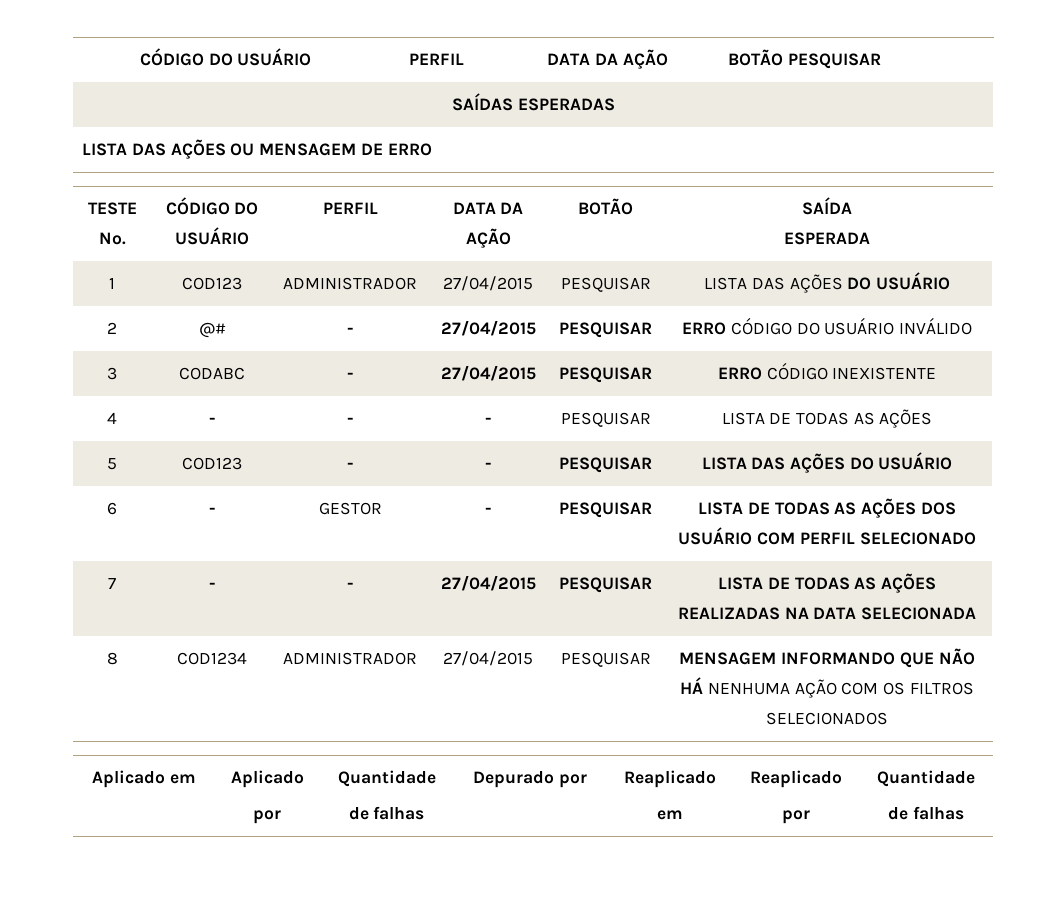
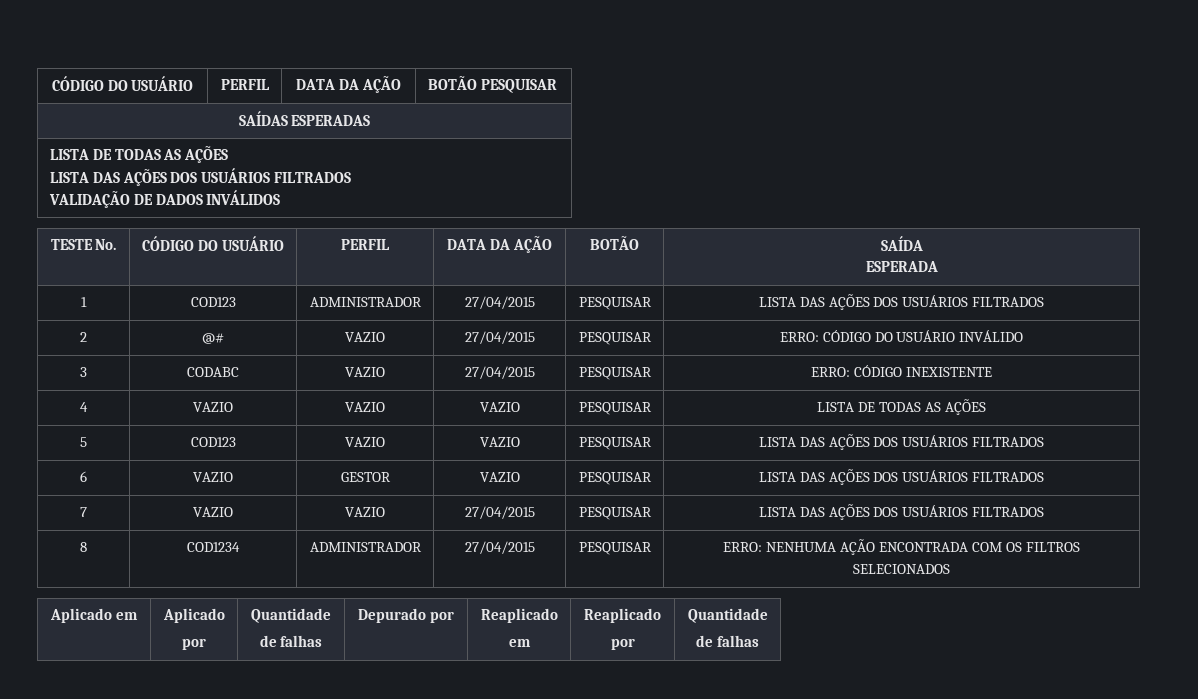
[131,139,432,160] DAS AÇÕES OU MENSAGEM DE ERRO -> [92,146,229,163] [49,168,352,186] [48,190,281,208] DE TODAS AS AÇÕES // LISTA DAS AÇÕES DOS USUÁRIOS FILTRADOS // VALIDAÇÃO DE DADOS INVÁLIDOS
[847,272,950,290] DO USUÁRIO -> [873,295,1045,307] DOS USUÁRIOS FILTRADOS
[346,327,354,334] [440,320,536,336] [559,322,652,338] [682,322,727,335] - | 27/04/2015 | PESQUISAR | ERRO -> [345,332,385,342] [464,331,535,344] [578,332,652,345] [779,332,819,342] VAZIO | 27/04/2015 | PESQUISAR | ERRO:
[346,372,354,379] [440,365,536,381] [559,367,652,383] [717,367,762,380] - | 27/04/2015 | PESQUISAR | ERRO -> [345,367,385,377] [464,366,535,379] [578,367,652,380] [811,367,851,377] VAZIO | 27/04/2015 | PESQUISAR | ERRO:
[208,417,216,424] [346,417,354,424] [484,417,492,424] - | - | - -> [193,402,233,412] [345,402,385,412] [479,402,520,412] VAZIO | VAZIO | VAZIO
[346,462,354,469] [484,462,492,469] [559,457,652,473] [701,452,953,474] - | - | PESQUISAR | LISTA DAS AÇÕES DO USUÁRIO -> [345,437,385,447] [479,437,520,447] [578,437,652,450] [758,434,1045,450] VAZIO | VAZIO | PESQUISAR | LISTA DAS AÇÕES DOS USUÁRIOS FILTRADOS
[208,507,216,514] - -> [193,472,233,482] VAZIO
[484,507,492,514] [559,502,652,518] [698,498,956,519] [678,527,976,545] - | PESQUISAR | LISTA DE TODAS AS AÇÕES DOS USUÁRIO COM PERFIL SELECIONADO -> [479,472,520,482] [578,472,652,485] [758,469,1045,485] VAZIO | PESQUISAR | LISTA DAS AÇÕES DOS USUÁRIOS FILTRADOS
[208,582,216,589] [346,582,354,589] [440,575,536,591] [559,577,652,593] [718,573,936,594] [677,607,977,620] - | - | 27/04/2015 | PESQUISAR | LISTA DE TODAS AS AÇÕES REALIZADAS NA DATA SELECIONADA -> [193,507,233,517] [345,507,385,517] [464,506,535,519] [578,507,652,520] [758,504,1045,520] VAZIO | VAZIO | 27/04/2015 | PESQUISAR | LISTA DAS AÇÕES DOS USUÁRIOS FILTRADOS
[679,648,975,668] [680,677,704,694] MENSAGEM INFORMANDO QUE NÃO HÁ -> [723,542,763,552] ERRO:
(837, 688) none -> [878,542,968,552] ENCONTRADA

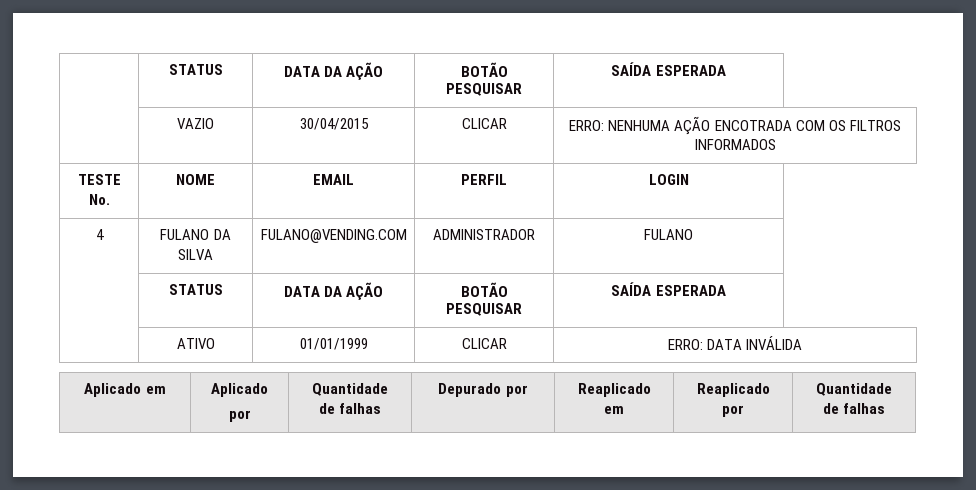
[51,76,194,91] [220,79,270,90] [296,76,401,93] [427,76,557,93] [238,111,371,126] [49,146,229,163] [49,168,352,186] [48,190,281,208] [50,239,117,250] [142,236,284,251] [341,239,390,250] [447,236,552,253] [590,236,639,250] [880,236,923,251] [865,261,938,272] [81,297,87,307] [190,297,236,307] [309,297,422,307] [464,296,535,309] [578,297,652,310] [758,294,1045,310] [80,332,87,342] [202,333,224,344] [345,332,385,342] [464,331,535,344] [578,332,652,345] [779,330,1024,342] [80,367,87,377] [187,367,239,377] [345,367,385,377] [464,366,535,379] [578,367,652,380] [811,365,992,377] [80,402,88,412] [193,402,233,412] [345,402,385,412] [479,402,520,412] [578,402,652,415] [817,399,986,415] [80,437,87,447] [190,437,236,447] [345,437,385,447] [479,437,520,447] [578,437,652,450] [758,434,1045,450] [80,471,87,482] [193,472,233,482] [340,472,391,482] [479,472,520,482] [578,472,652,485] [758,469,1045,485] [80,507,87,517] [193,507,233,517] [345,507,385,517] [464,506,535,519] [578,507,652,520] [758,504,1045,520] [80,542,87,552] [187,542,240,552] [309,542,422,552] [464,541,535,554] [578,542,652,555] [723,539,1080,555] [853,564,950,574] CÓDIGO DO USUÁRIO | PERFIL | DATA DA AÇÃO | BOTÃO PESQUISAR // SAÍDAS ESPERADAS // LISTA DE TODAS AS AÇÕES // LISTA DAS AÇÕES DOS USUÁRIOS FILTRADOS // VALIDAÇÃO DE DADOS INVÁLIDOS // TESTE No. | CÓDIGO DO USUÁRIO | PERFIL | DATA DA AÇÃO | BOTÃO | SAÍDA // ESPERADA // 1 | COD123 | ADMINISTRADOR | 27/04/2015 | PESQUISAR | LISTA DAS AÇÕES DOS USUÁRIOS FILTRADOS // 2 | @# | VAZIO | 27/04/2015 | PESQUISAR | ERRO: CÓDIGO DO USUÁRIO INVÁLIDO // 3 | CODABC | VAZIO | 27/04/2015 | PESQUISAR | ERRO: CÓDIGO INEXISTENTE // 4 | VAZIO | VAZIO | VAZIO | PESQUISAR | LISTA DE TODAS AS AÇÕES // 5 | COD123 | VAZIO | VAZIO | PESQUISAR | LISTA DAS AÇÕES DOS USUÁRIOS FILTRADOS // 6 | VAZIO | GESTOR | VAZIO | PESQUISAR | LISTA DAS AÇÕES DOS USUÁRIOS FILTRADOS // 7 | VAZIO | VAZIO | 27/04/2015 | PESQUISAR | LISTA DAS AÇÕES DOS USUÁRIOS FILTRADOS // 8 | COD1234 | ADMINISTRADOR | 27/04/2015 | PESQUISAR | ERRO: NENHUMA AÇÃO ENCONTRADA COM OS FILTROS SELECIONADOS -> [168,64,223,75] [283,62,384,80] [460,62,508,77] [446,83,522,96] [611,62,726,76] [177,118,214,129] [299,118,369,130] [461,118,507,129] [569,116,901,135] [694,139,776,150] [77,174,121,185] [88,194,110,205] [176,174,215,185] [313,174,354,185] [461,174,507,185] [648,174,689,185] [95,229,104,240] [160,229,231,240] [178,249,213,260] [260,229,407,243] [433,229,535,240] [644,229,693,240] [168,284,223,295] [283,282,384,300] [460,282,508,297] [446,303,522,316] [611,282,726,296] [176,338,215,349] [299,338,368,350] [461,338,507,349] [667,336,803,350] | STATUS | DATA DA AÇÃO | BOTÃO PESQUISAR | SAÍDA ESPERADA // | VAZIO | 30/04/2015 | CLICAR | ERRO: NENHUMA AÇÃO ENCOTRADA COM OS FILTROS INFORMADOS // TESTE No. | NOME | EMAIL | PERFIL | LOGIN // 4 | FULANO DA SILVA | FULANO@VENDING.COM | ADMINISTRADOR | FULANO // | STATUS | DATA DA AÇÃO | BOTÃO PESQUISAR | SAÍDA ESPERADA // | ATIVO | 01/01/1999 | CLICAR | ERRO: DATA INVÁLIDA

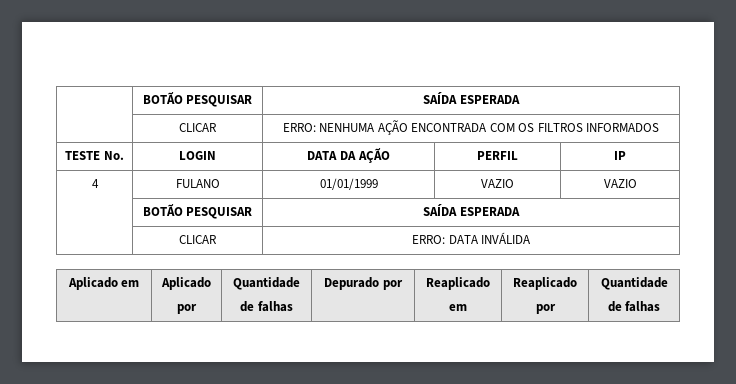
[168,64,223,75] [283,62,384,80] [460,62,508,77] [446,83,522,96] [611,62,726,76] [177,118,214,129] [299,118,369,130] | STATUS | DATA DA AÇÃO | BOTÃO PESQUISAR | SAÍDA ESPERADA // | VAZIO | 30/04/2015 -> [142,92,253,107] [423,92,520,104] | BOTÃO PESQUISAR | SAÍDA ESPERADA //
[714,120,792,131] ENCOTRADA -> [411,123,488,132] ENCONTRADA
[176,174,215,185] [313,174,354,185] NOME | EMAIL -> [179,151,216,160] [307,148,390,163] LOGIN | DATA DA AÇÃO
[648,174,689,185] LOGIN -> [614,151,626,160] IP
[213,229,231,240] [178,249,213,260] [260,229,407,243] [433,229,535,240] [644,229,693,240] [168,284,223,295] [283,282,384,300] [460,282,508,297] [446,303,522,316] [611,282,726,296] [176,338,215,349] [299,338,368,350] DA SILVA | FULANO@VENDING.COM | ADMINISTRADOR | FULANO // | STATUS | DATA DA AÇÃO | BOTÃO PESQUISAR | SAÍDA ESPERADA // | ATIVO | 01/01/1999 -> [319,178,378,190] [481,179,514,188] [603,179,637,188] [142,204,253,219] [423,204,520,216] | 01/01/1999 | VAZIO | VAZIO // | BOTÃO PESQUISAR | SAÍDA ESPERADA //

